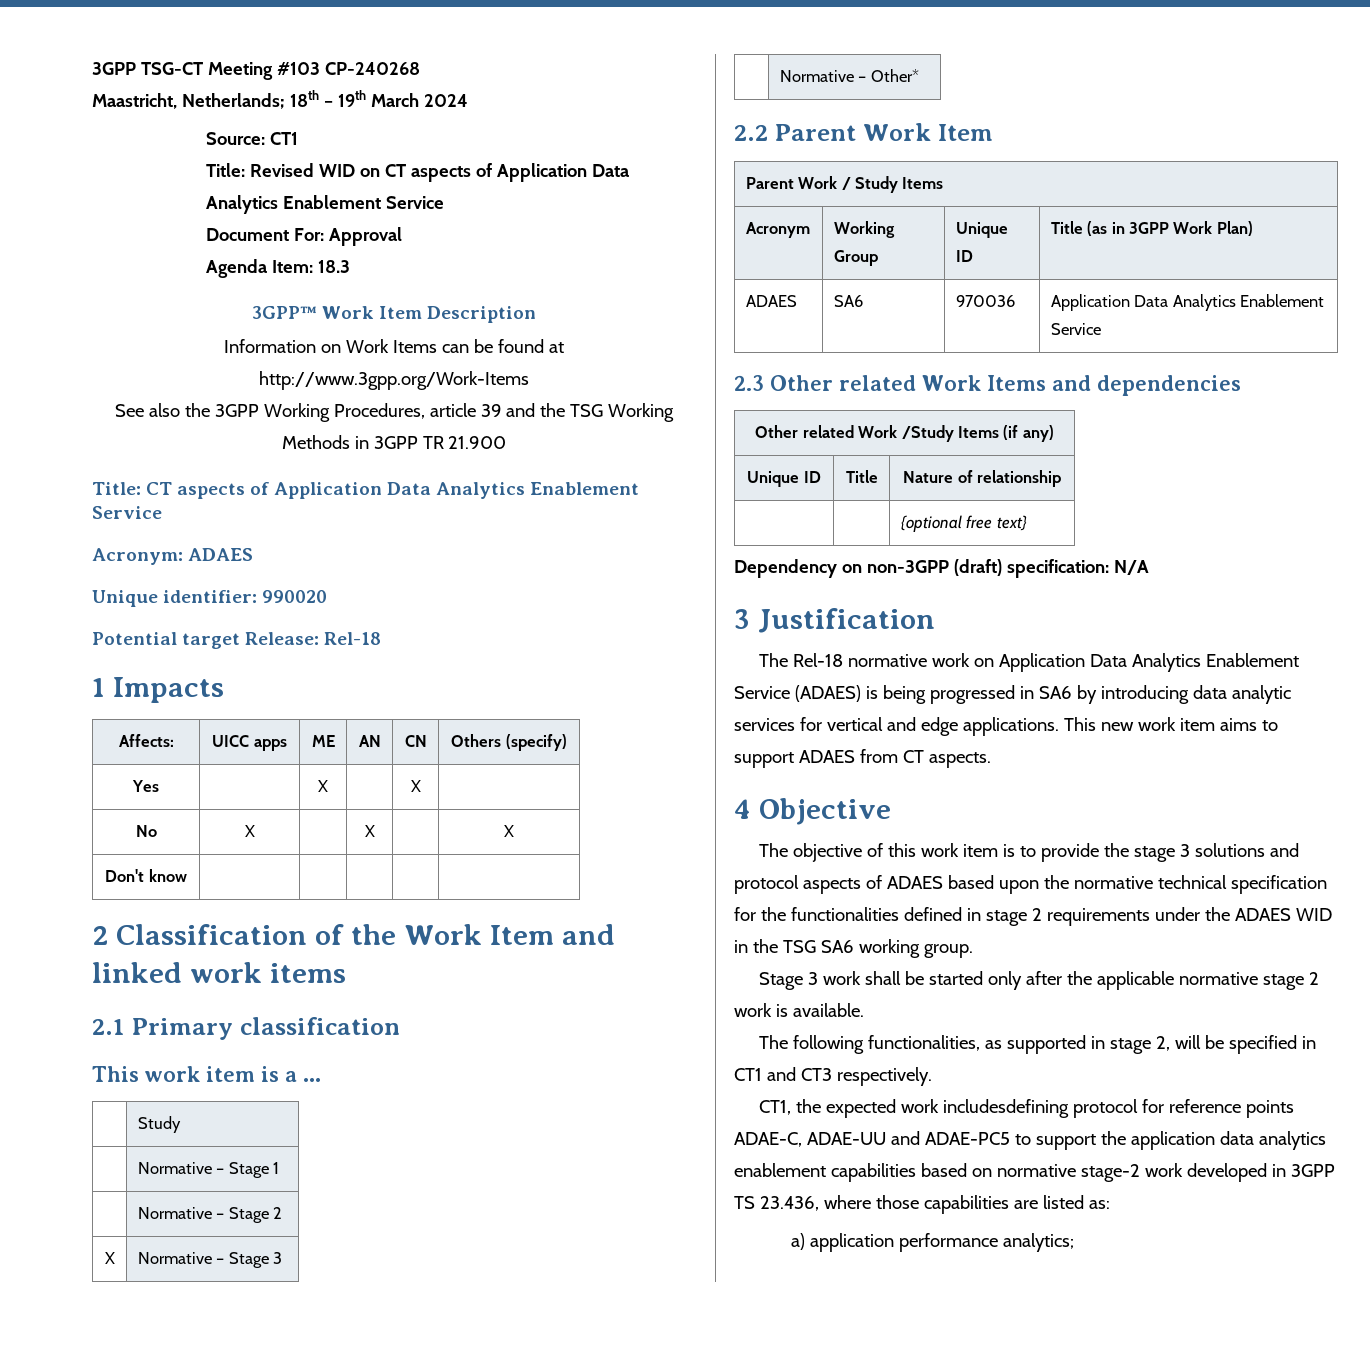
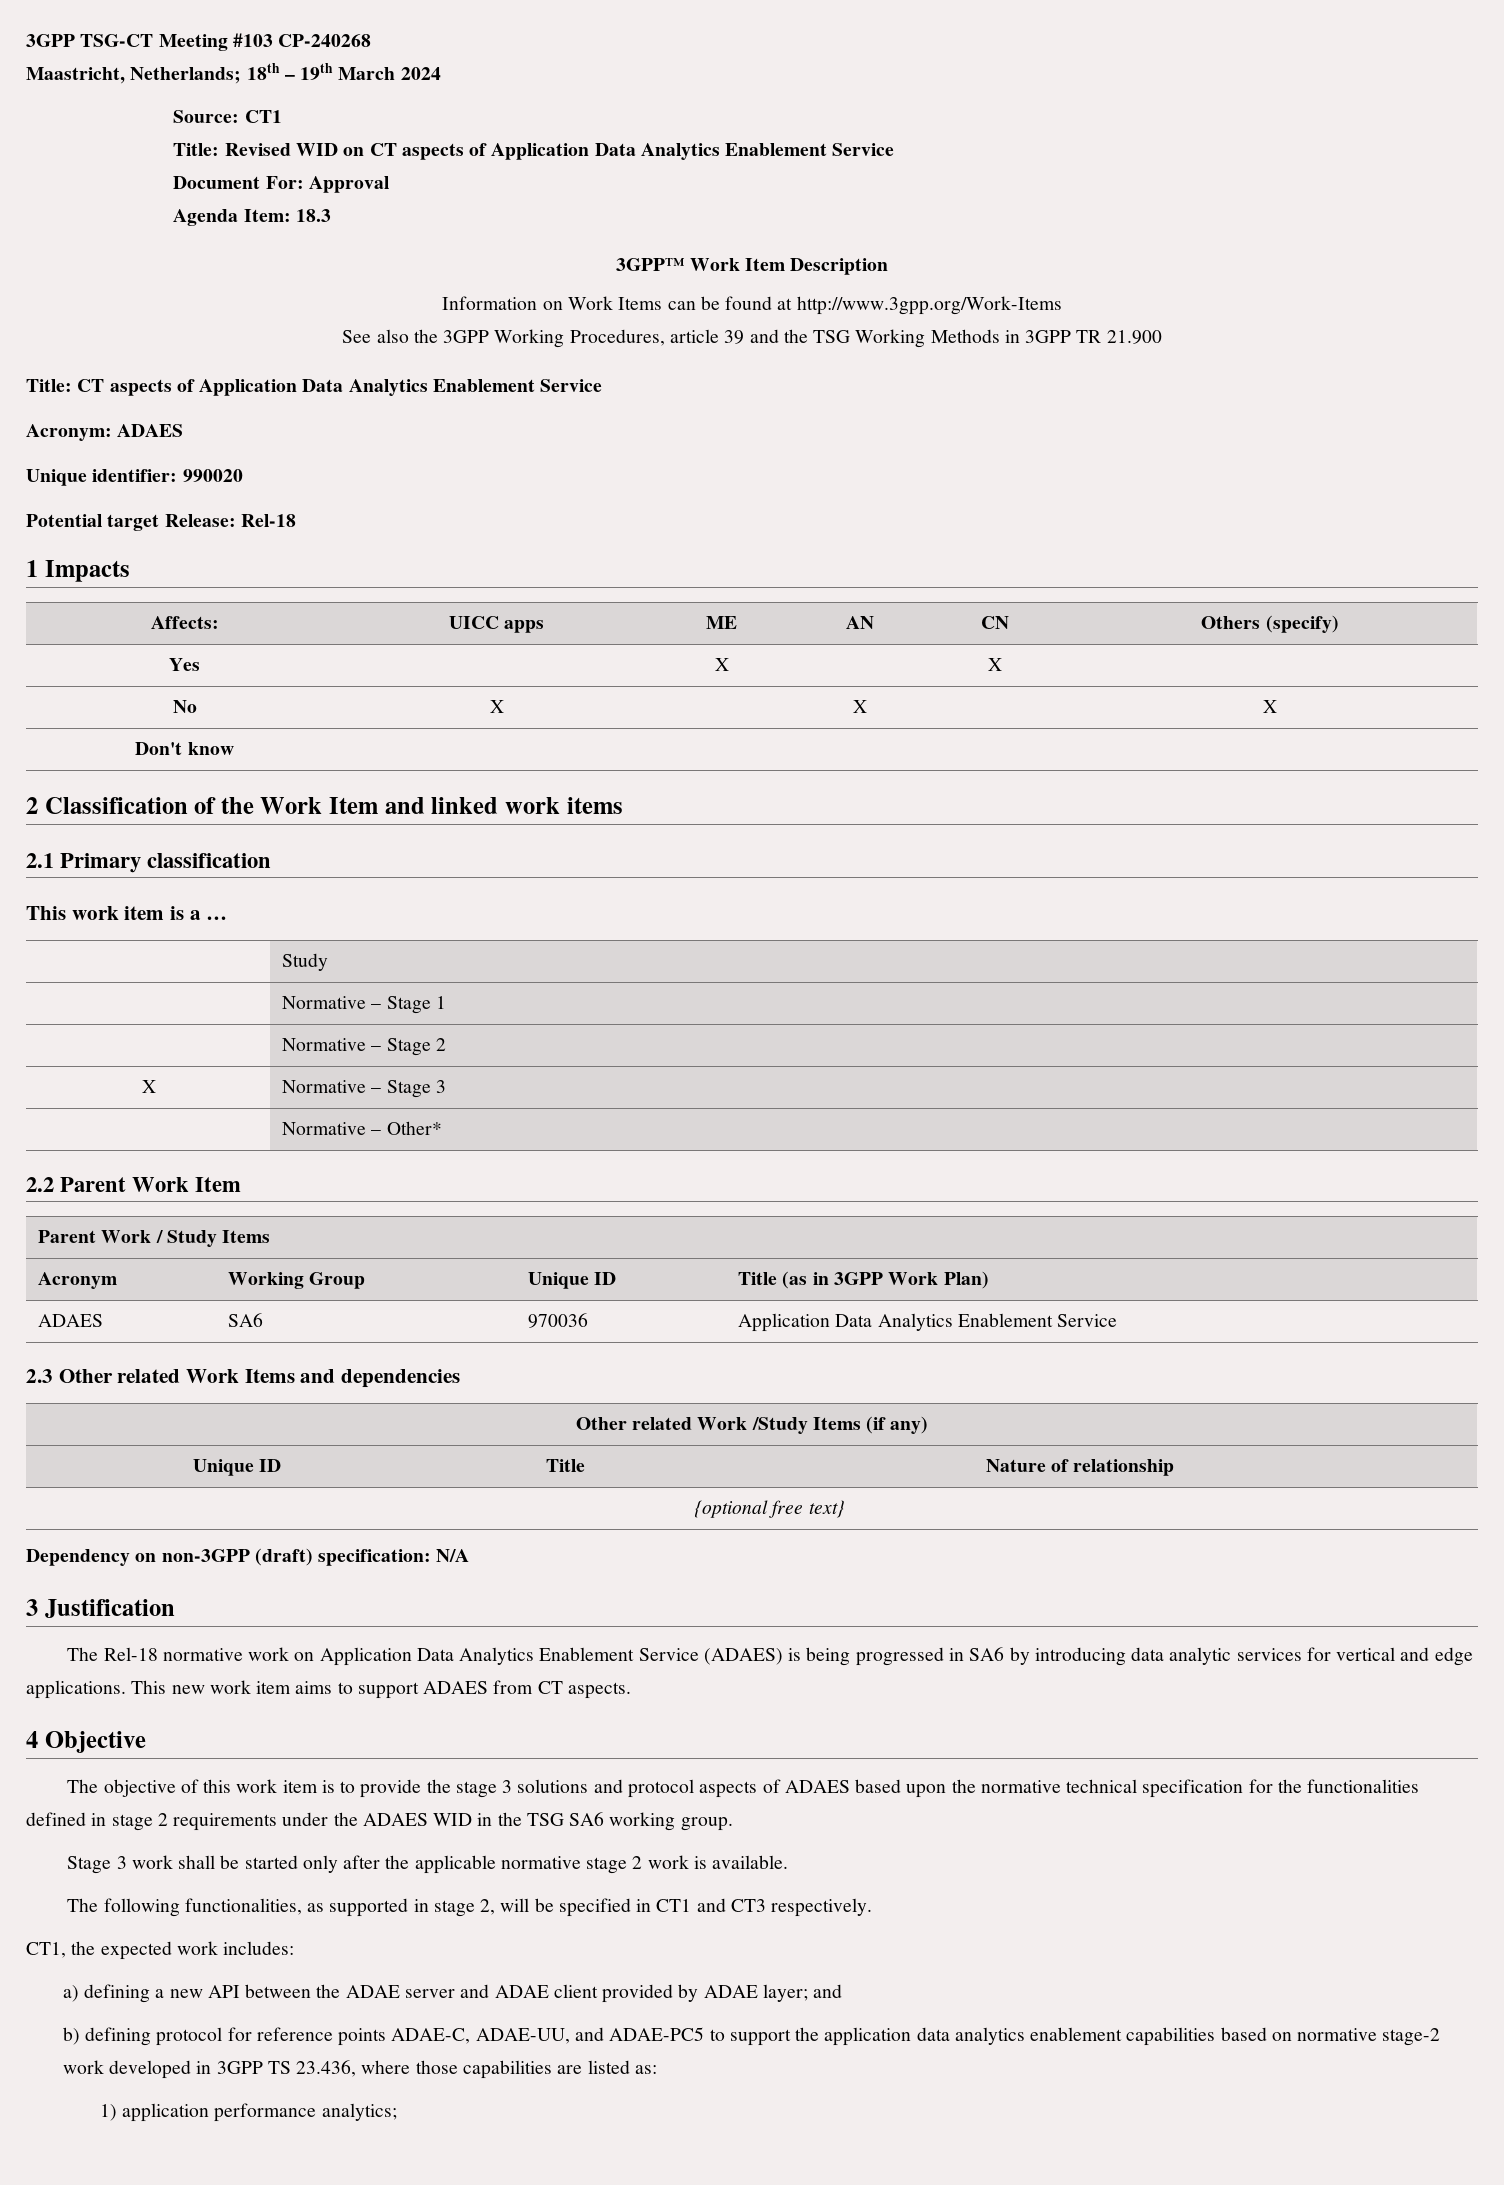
[943,1099,1070,1118] includesdefining -> [223,1941,295,1955] [62,1984,843,2003] [62,2027,152,2046] includes: // a) defining a new API between the ADAE server and ADAE client provided by ADAE layer; and // b) defining
[806,1132,886,1145] ADAE-UU -> [475,2028,570,2044] ADAE-UU,
[791,1233,806,1250] a) -> [99,2104,117,2121] 1)

